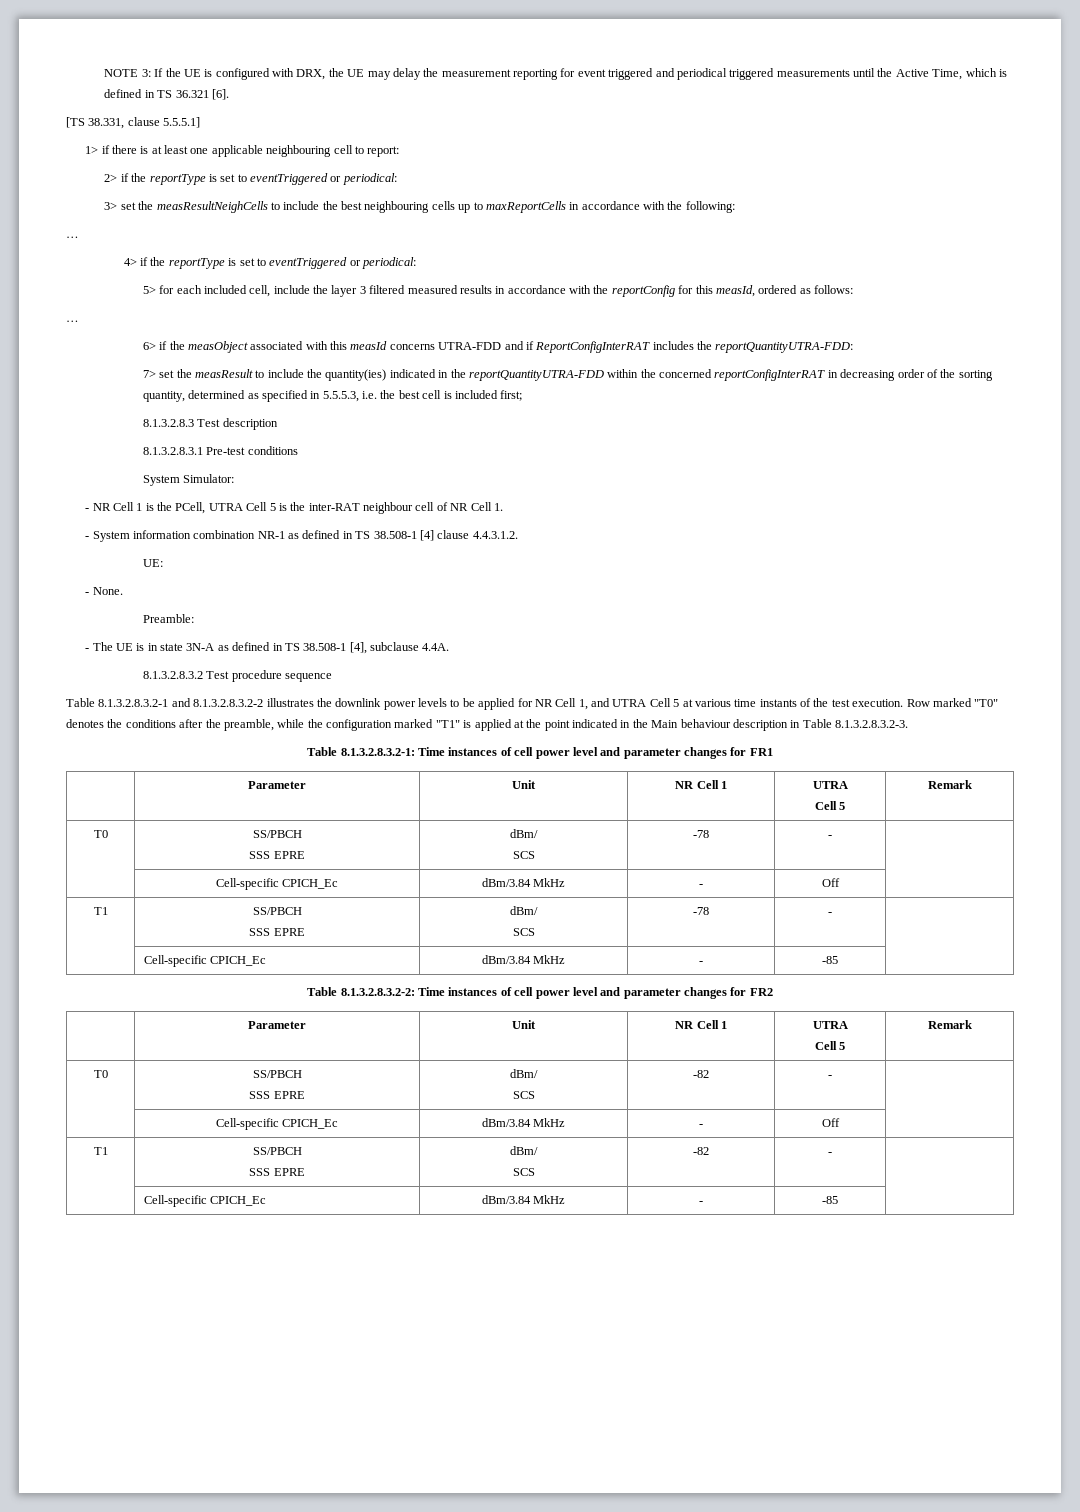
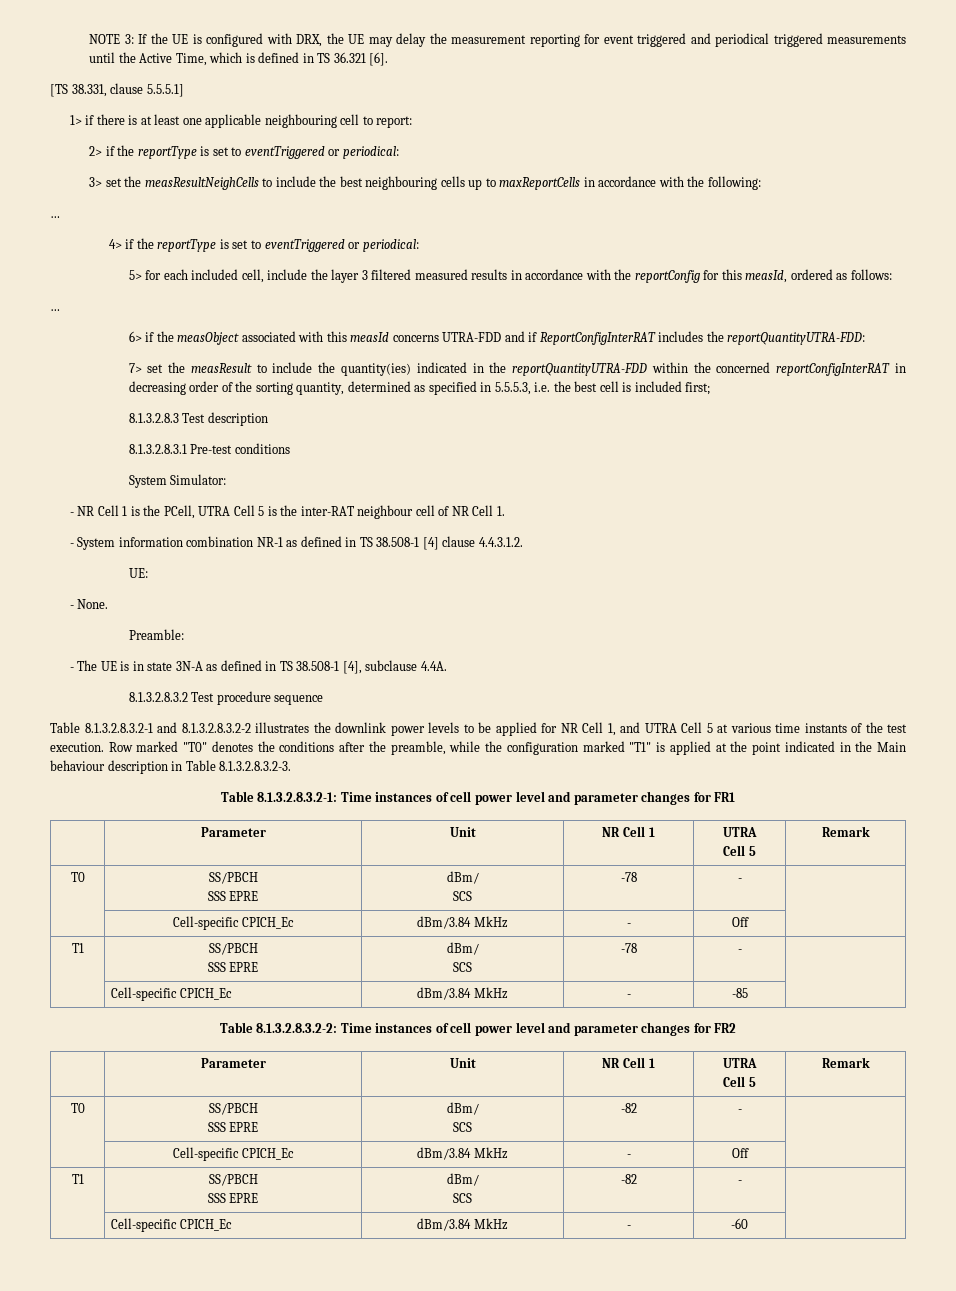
[822,1196,838,1204] -85 -> [731,1218,748,1229] -60

